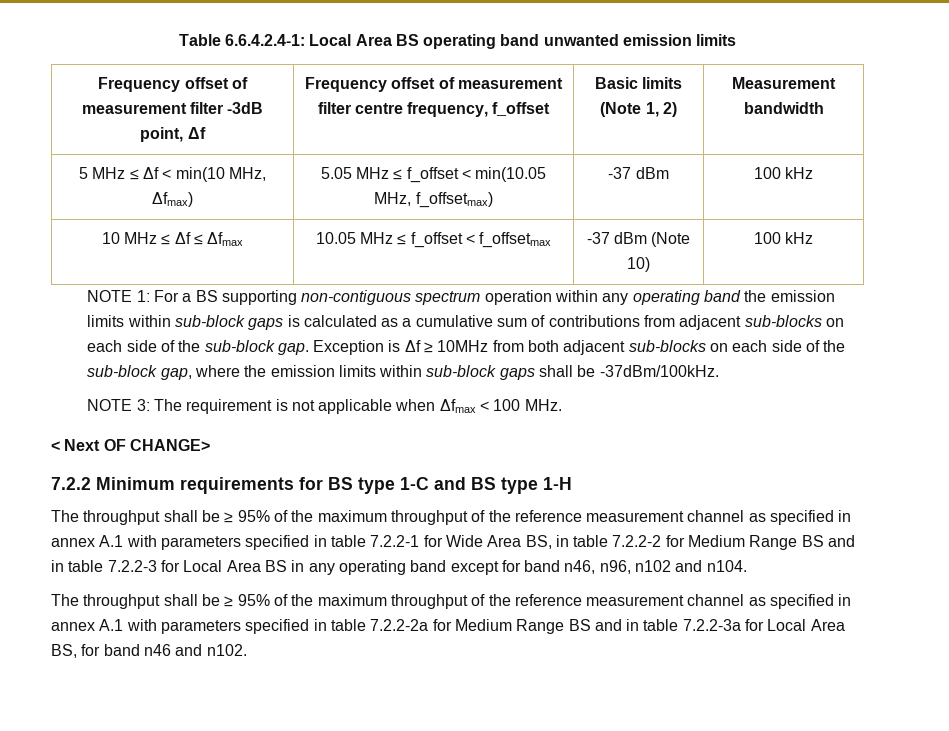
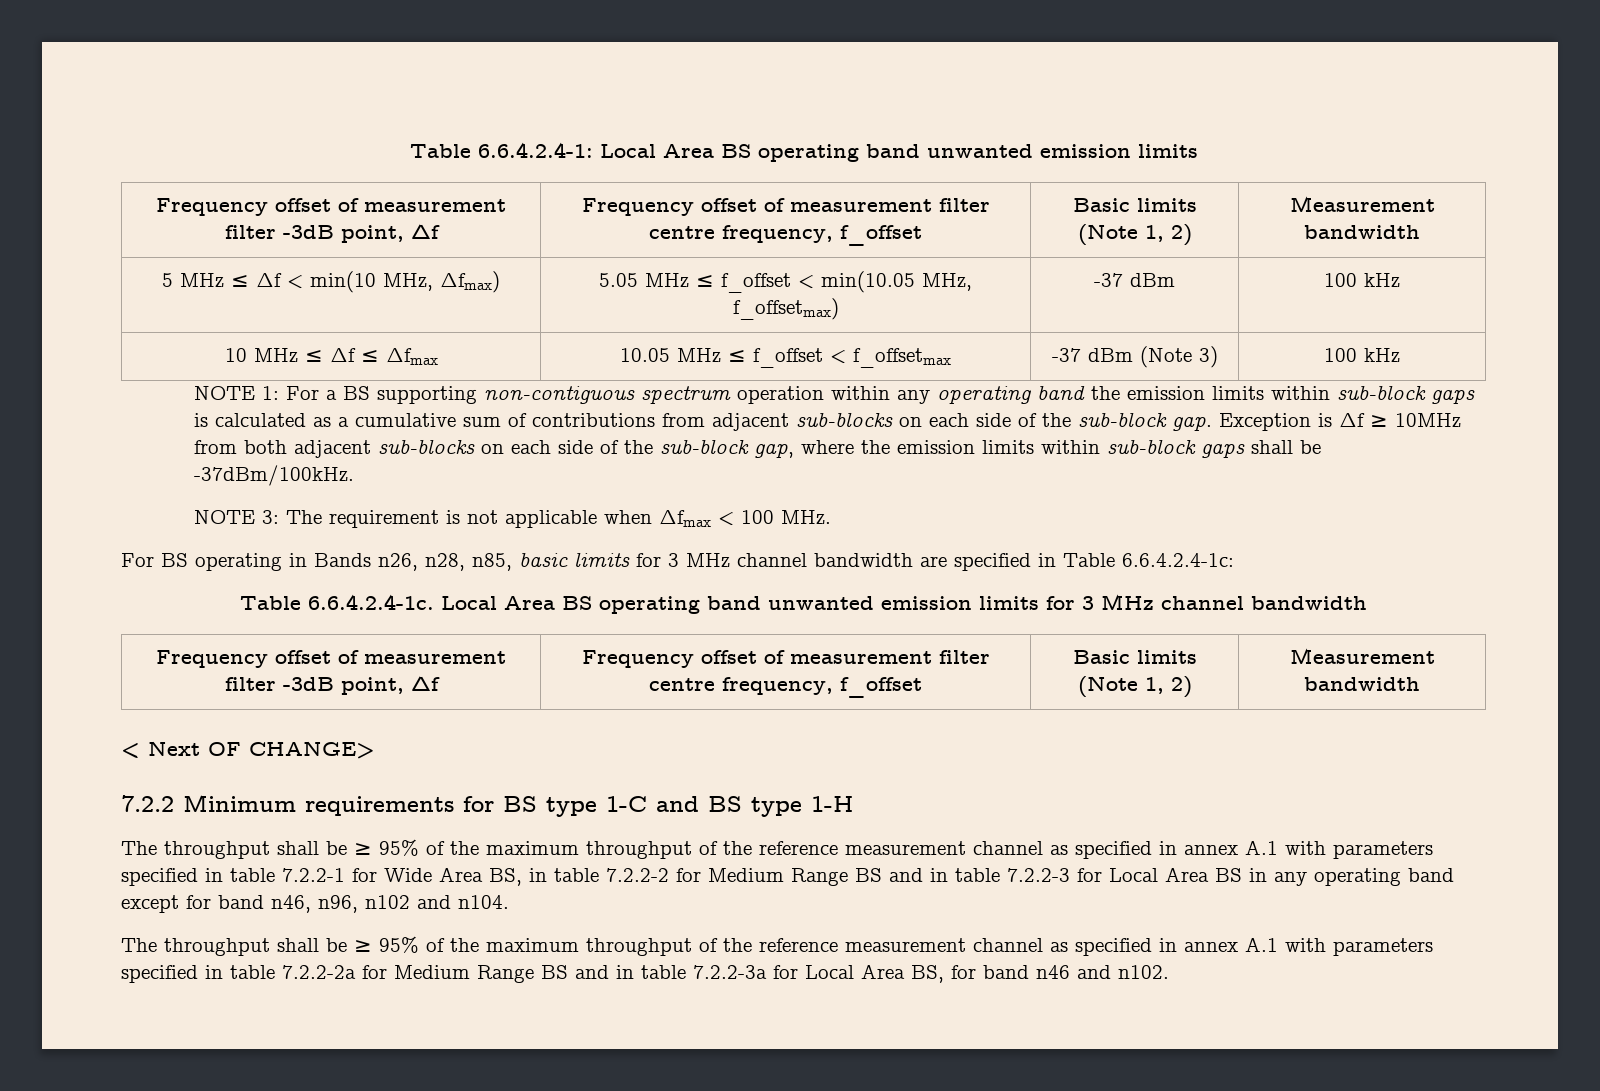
[627,257,650,272] 10) -> [1198,346,1218,368] 3)
(562, 405) none -> [121,552,1234,571] [240,594,1367,614] [156,650,506,668] [224,676,440,695] [581,650,990,668] [649,677,922,698] [1072,650,1197,664] [1077,676,1192,698] [1289,648,1435,664] [1304,677,1420,691] // For BS operating in Bands n26, n28, n85, basic limits for 3 MHz channel bandwidth are specified in Table 6.6.4.2.4-1c: // Table 6.6.4.2.4-1c. Local Area BS operating band unwanted emission limits for 3 MHz channel bandwidth // Frequency offset of measurement filter -3dB point, Δf | Frequency offset of measurement filter centre frequency, f_offset | Basic limits (Note 1, 2) | Measurement bandwidth

